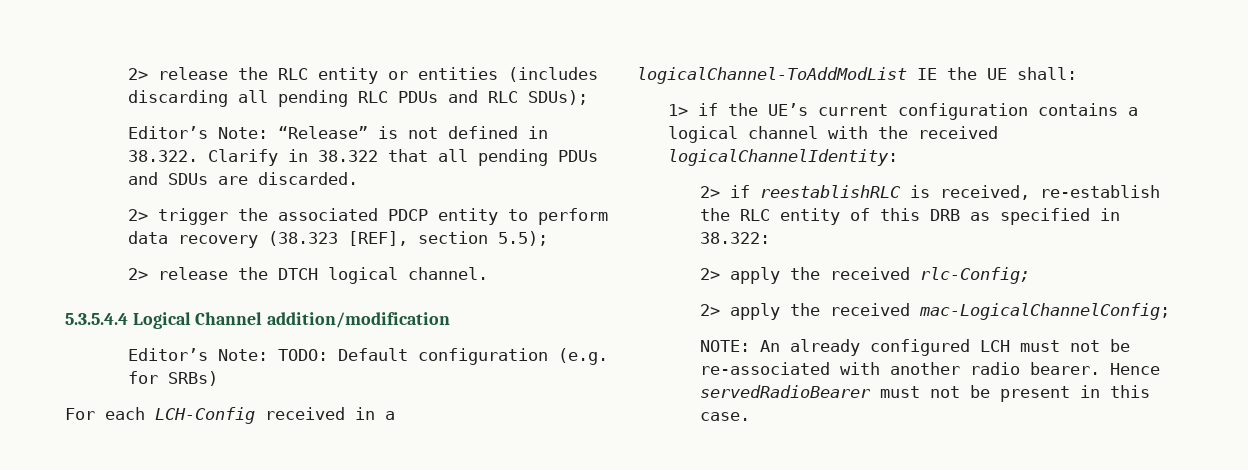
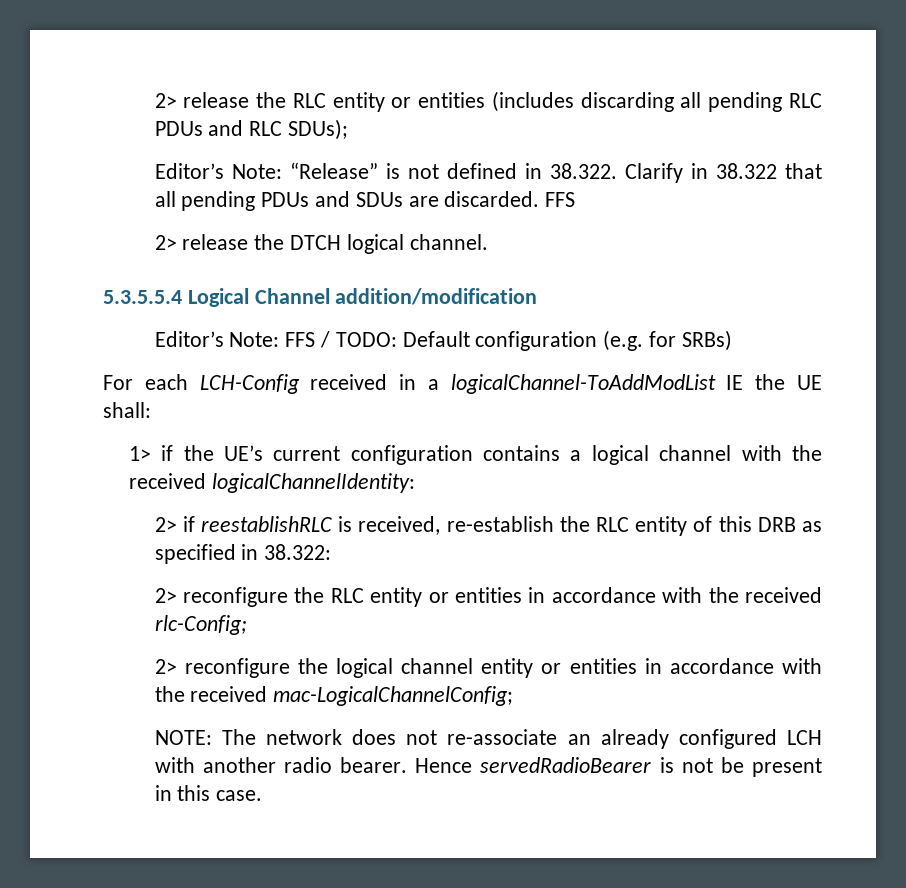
[127,208,608,225] [127,231,548,248] // 2> trigger the associated PDCP entity to perform data recovery (38.323 [REF], section 5.5); -> [545,192,576,207] FFS
[65,313,128,325] 5.3.5.4.4 -> [103,290,182,304] 5.3.5.5.4
(268, 355) none -> [285,331,331,348] FFS /
[729,267,1030,284] [699,303,1170,320] [699,339,1130,356] [699,362,830,375] apply the received rlc-Config; // 2> apply the received mac-LogicalChannelConfig; // NOTE: An already configured LCH must not be re-associated -> [183,587,822,607] [154,615,247,635] [154,658,822,678] [154,686,514,706] [154,729,822,749] reconfigure the RLC entity or entities in accordance with the received rlc-Config; // 2> reconfigure the logical channel entity or entities in accordance with the received mac-LogicalChannelConfig; // NOTE: The network does not re-associate an already configured LCH
[879,386,920,398] must -> [659,757,674,773] is

